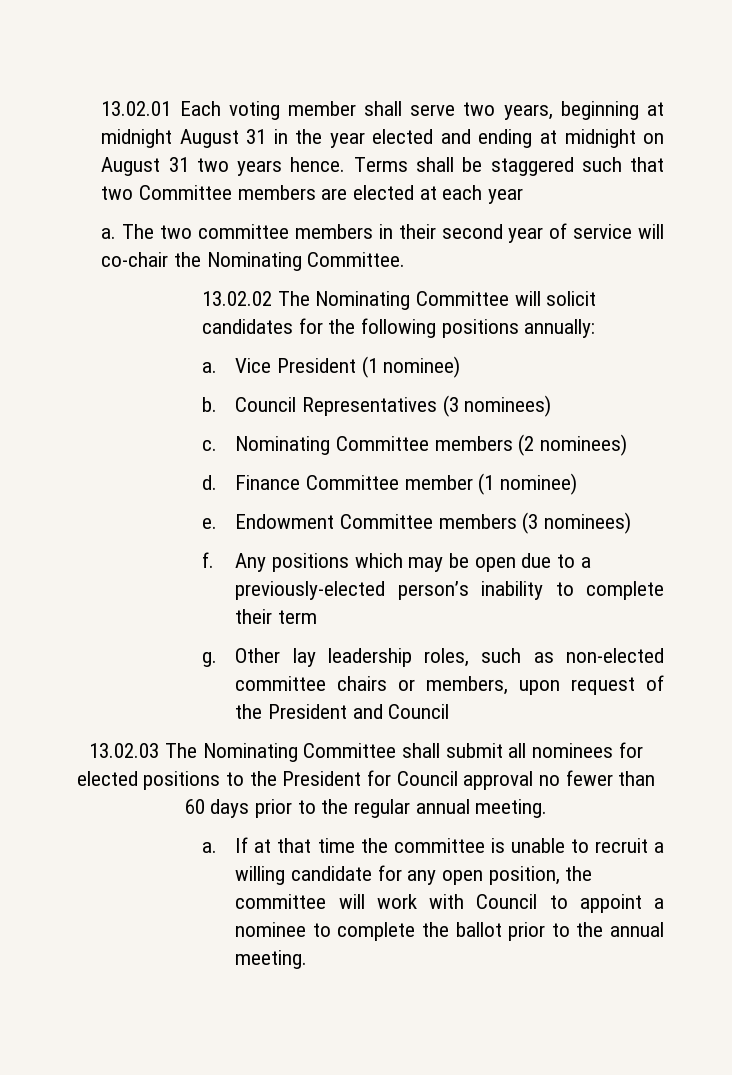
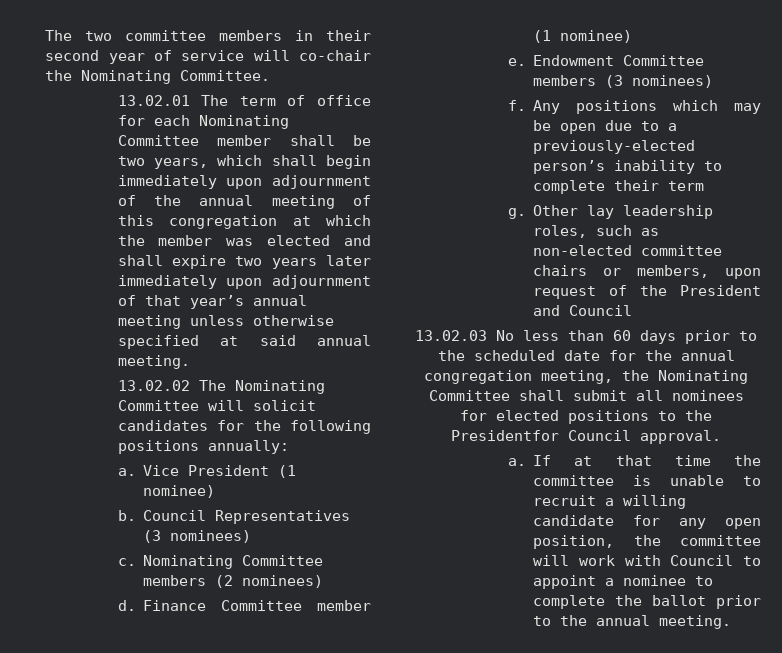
[101,101,664,120] [101,129,664,148] [101,157,664,176] [101,185,524,204] [101,228,117,239] 13.02.01 Each voting member shall serve two years, beginning at midnight August 31 in the year elected and ending at midnight on August 31 two years hence. Terms shall be staggered such that two Committee members are elected at each year // a. -> (45, 35) none
(406, 259) none -> [117,95,371,106] [117,115,289,129] [117,135,371,146] [117,155,371,169] [117,175,371,189] [117,195,371,209] [117,215,371,229] [117,235,371,246] [117,255,371,269] [117,275,371,289] [117,295,307,309] [117,315,334,329] [117,335,371,349] [117,355,190,369] // 13.02.01 The term of office for each Nominating Committee member shall be two years, which shall begin immediately upon adjournment of the annual meeting of this congregation at which the member was elected and shall expire two years later immediately upon adjournment of that year’s annual meeting unless otherwise specified at said annual meeting.
[164,743,197,758] The -> [496,330,757,344] [437,350,735,361] [424,370,649,384] No less than 60 days prior to the scheduled date for the annual congregation meeting, the
[282,770,656,790] [184,799,548,818] President for Council approval no fewer than 60 days prior to the regular annual meeting. -> [451,430,721,444] Presidentfor Council approval.

